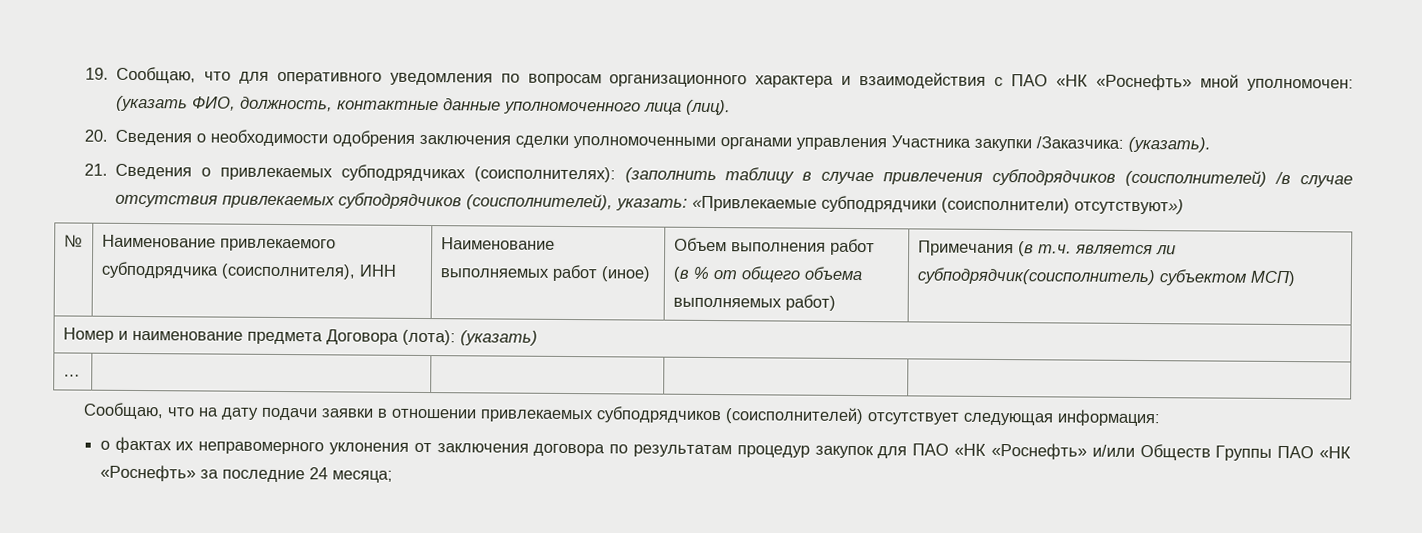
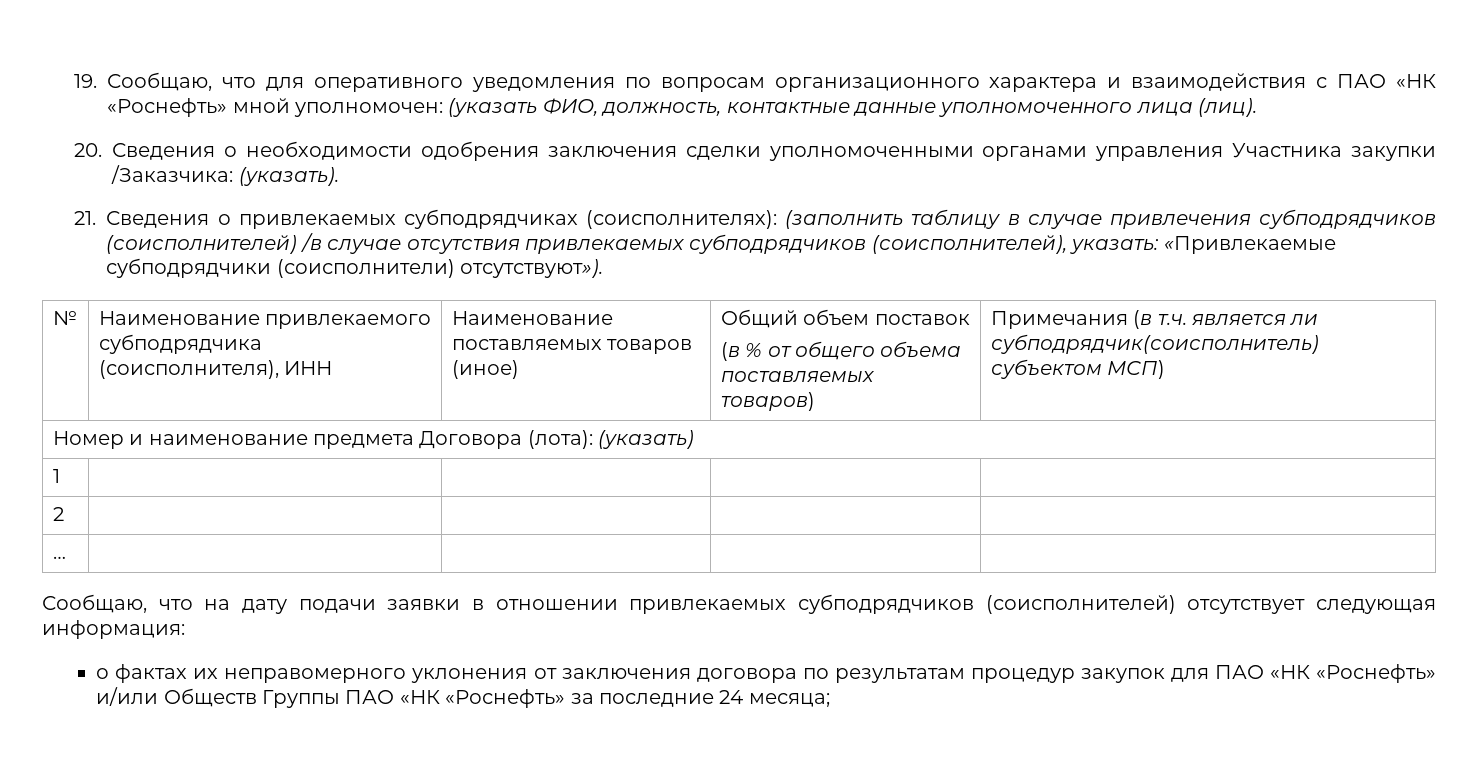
[1073,198,1184,215] отсутствуют») -> [460,259,604,278] отсутствуют»).
[439,264,598,282] выполняемых работ -> [451,339,693,354] поставляемых товаров
[673,237,875,256] Объем выполнения работ -> [720,309,970,328] Общий объем поставок
[672,294,836,311] выполняемых работ) -> [720,371,875,382] [720,392,815,411] поставляемых товаров)
(538, 338) none -> [52,469,60,483] [52,507,64,521] // 1 | | | | // 2 | | | |

